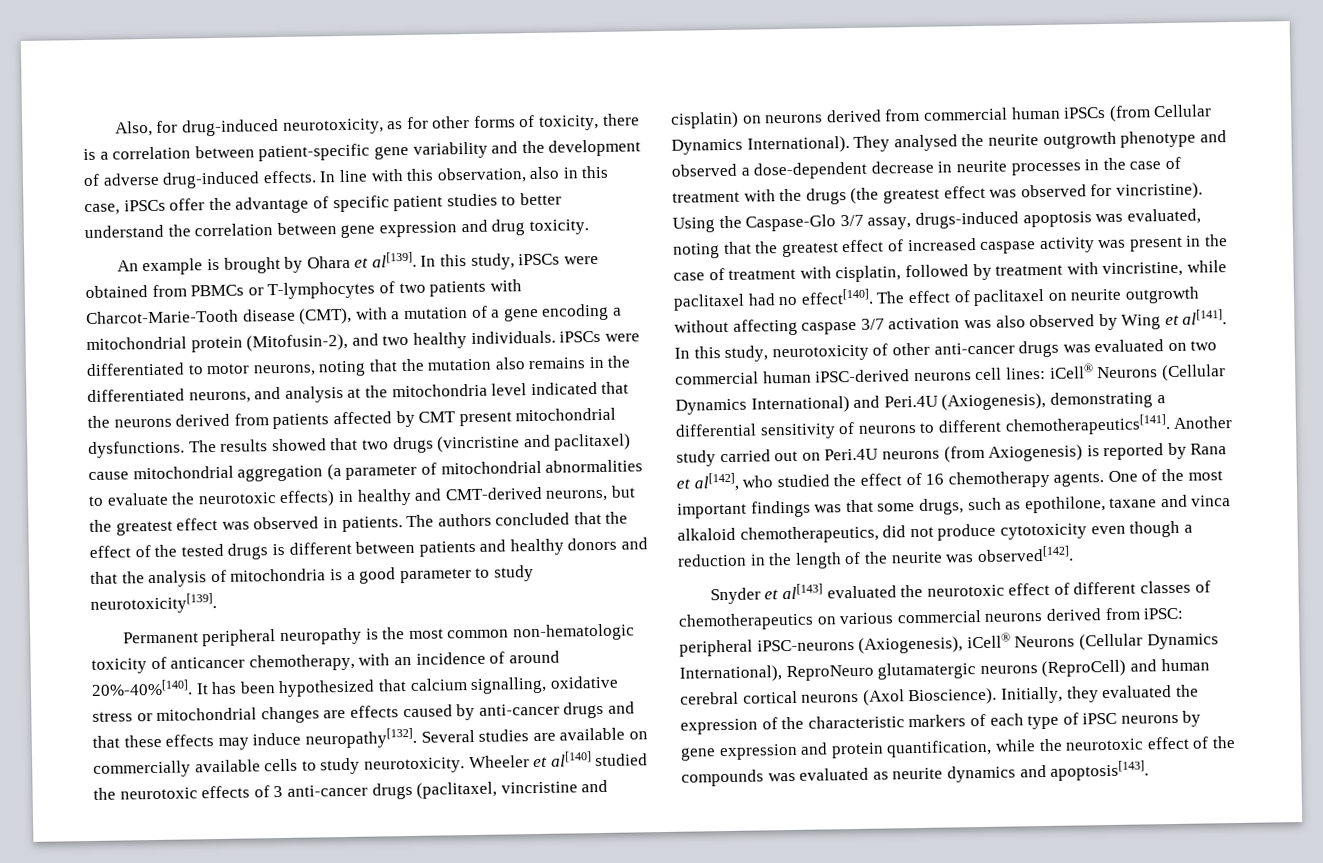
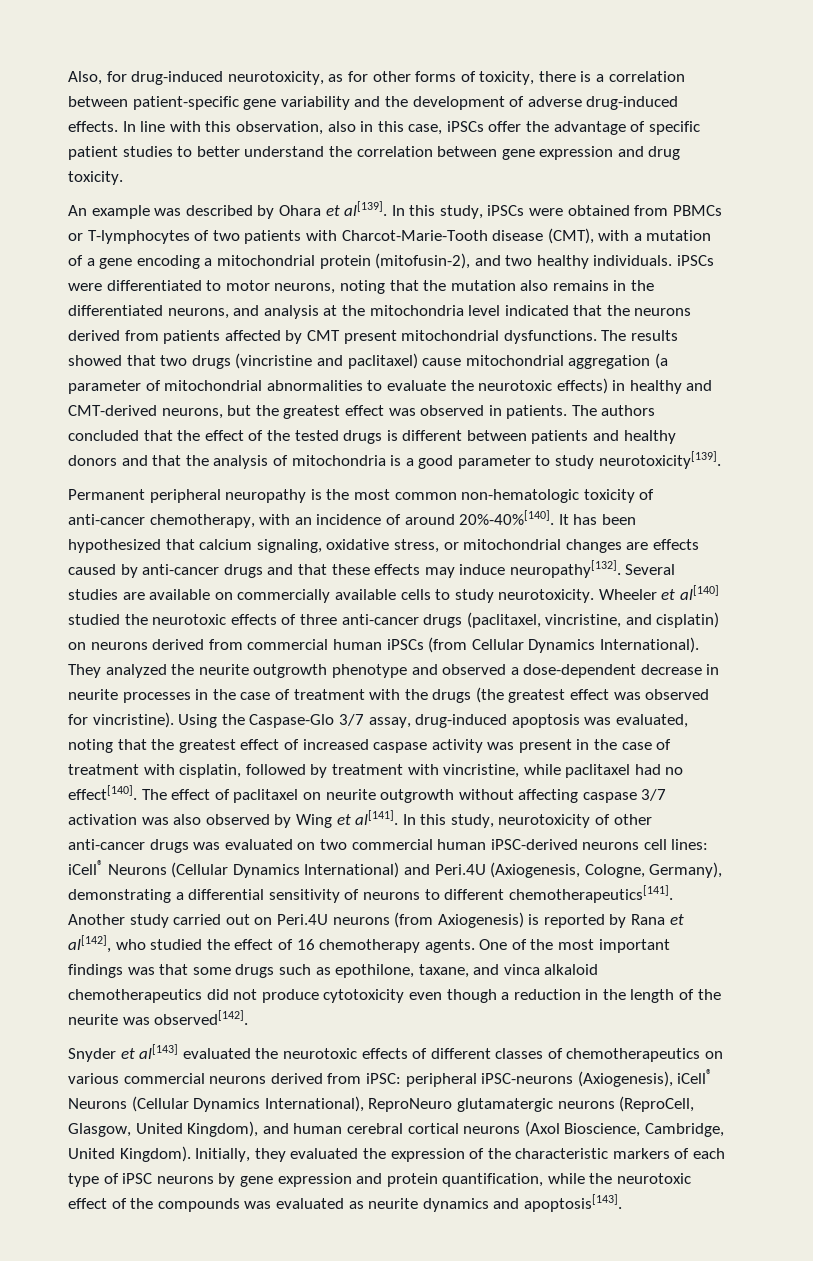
[206,256,281,274] is brought -> [154,205,253,216] was described
[246,333,349,352] (Mitofusin-2), -> [375,253,471,269] (mitofusin-2),
[170,656,246,669] anticancer -> [68,514,145,525] anti-cancer
[470,675,619,695] [92,711,133,722] signalling, oxidative stress -> [256,539,439,553] signaling, oxidative stress,
[273,785,284,798] 3 -> [299,614,337,625] three
[500,781,578,794] vincristine -> [545,614,622,628] vincristine,
[893,134,958,152] analysed -> [105,664,167,678] analyzed
[914,211,1019,229] drugs-induced -> [415,714,508,728] drug-induced
[941,392,1047,411] (Axiogenesis), -> [490,862,723,878] (Axiogenesis, Cologne, Germany),
[918,498,964,515] drugs, -> [235,964,275,978] drugs
[1109,497,1158,508] taxane -> [418,964,469,978] taxane,
[739,525,879,544] chemotherapeutics, -> [68,989,202,1003] chemotherapeutics
[1008,582,1051,596] effect -> [361,1048,408,1059] effects
[1041,659,1127,678] (ReproCell) -> [619,1096,695,1112] [68,1121,259,1137] (ReproCell, Glasgow, United Kingdom),
[908,687,998,706] Bioscience). -> [564,1123,724,1137] [68,1146,191,1162] Bioscience, Cambridge, United Kingdom).

